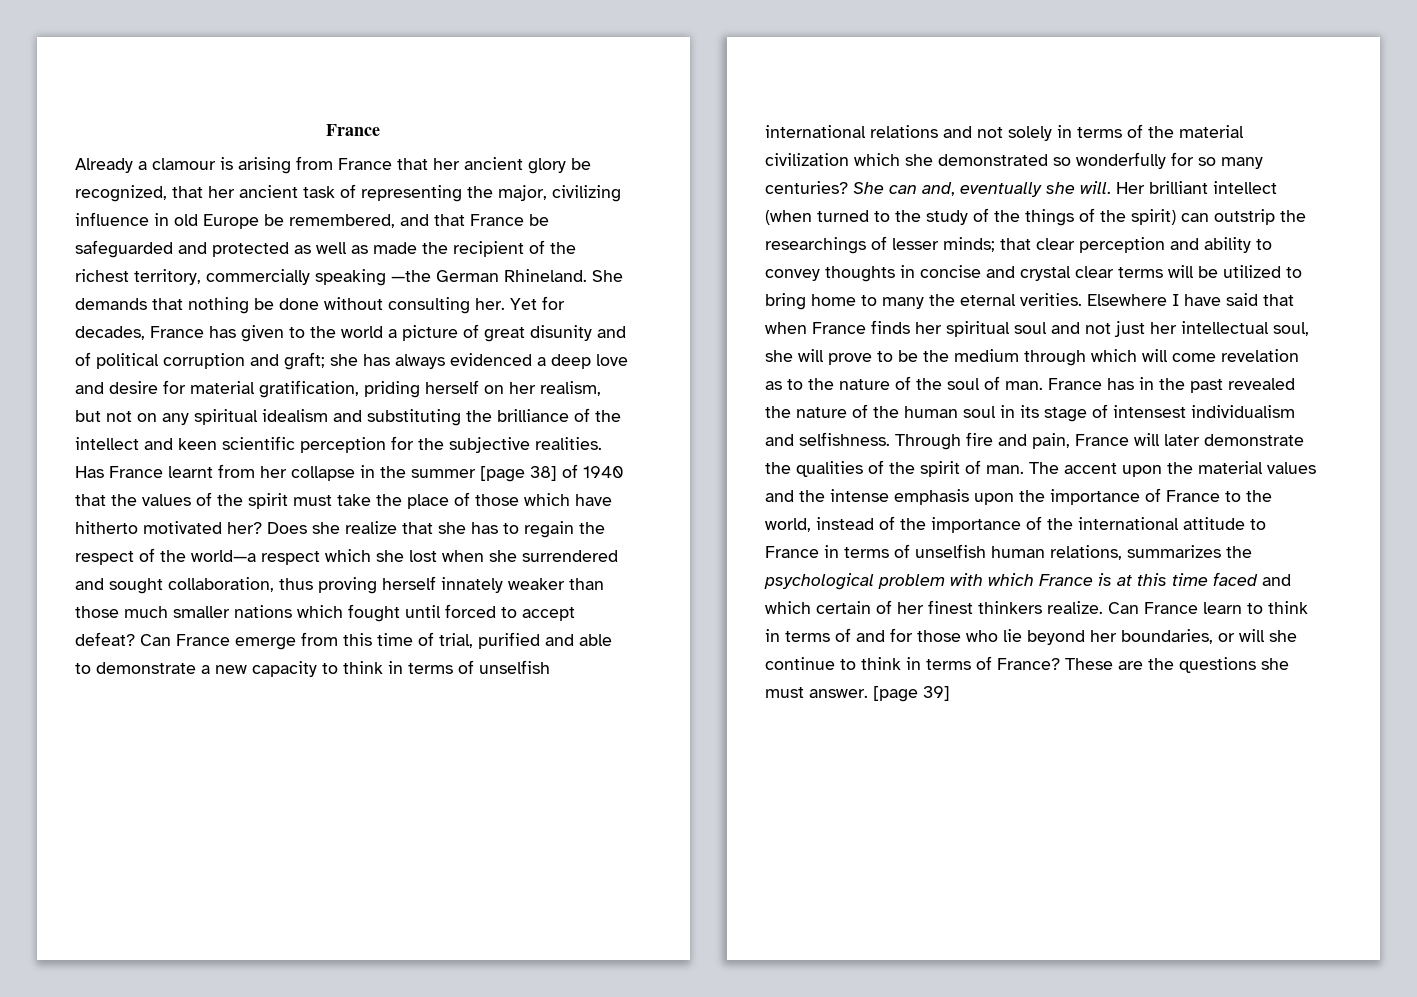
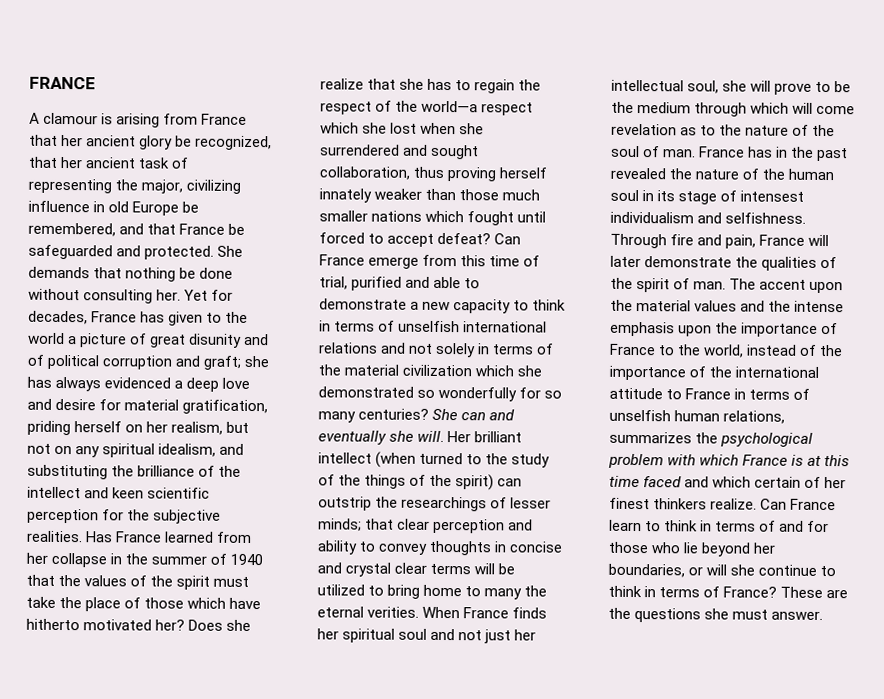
[325,124,380,136] [75,158,147,173] France // Already a -> [29,76,96,90] [29,112,40,124] FRANCE // A
[212,240,576,257] [75,269,587,286] protected as well as made the recipient of the richest territory, commercially speaking —the German Rhineland. -> [144,245,215,260] protected.
[262,409,328,422] idealism -> [158,443,217,457] idealism,
[168,466,213,478] learnt -> [164,531,215,543] learned
[480,466,557,482] [page 38] -> (208, 560) none
[922,182,955,196] and, -> [489,409,516,421] and
[1087,293,1294,306] [765,322,807,334] Elsewhere I have said that when -> [422,606,461,619] When
[873,686,950,702] [page 39] -> (824, 615) none

